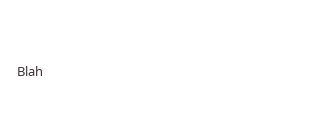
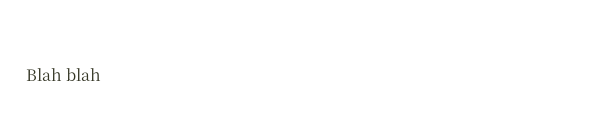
(43, 71) none -> [66,68,102,81] blah

